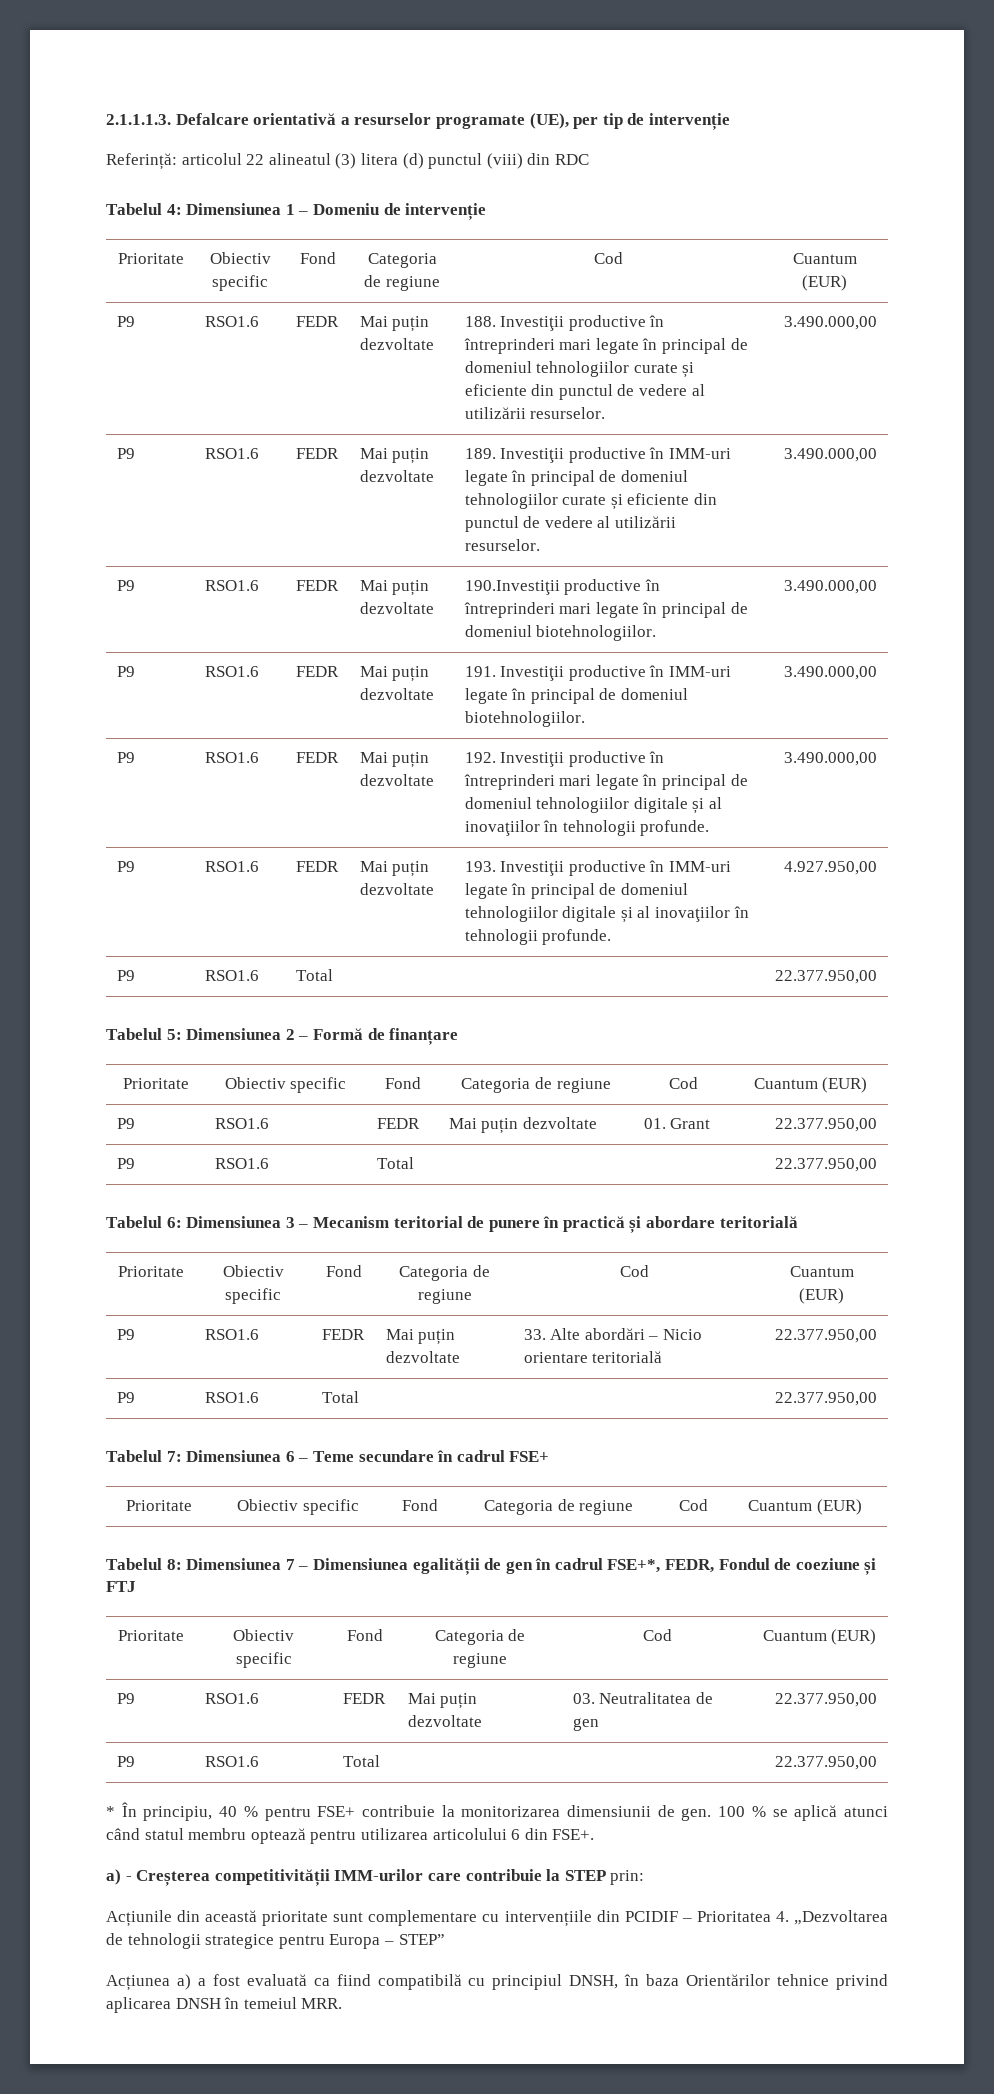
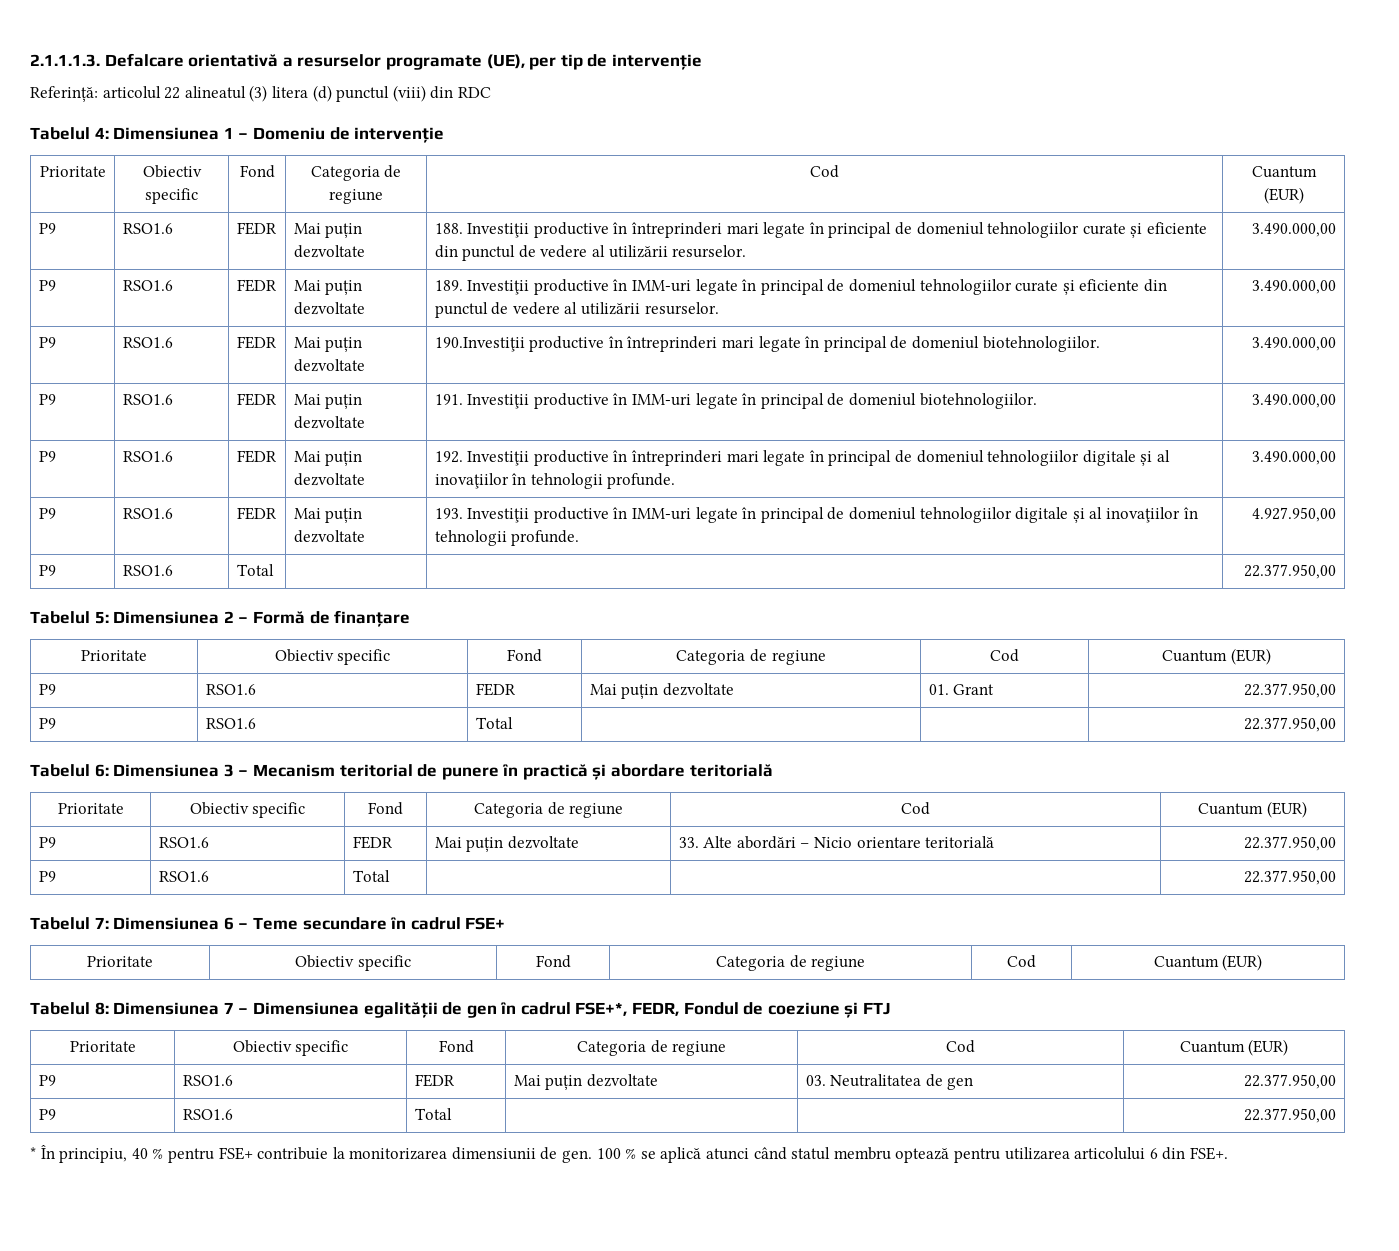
[106,1869,645,1886] [106,1910,889,1927] [106,1933,445,1949] [106,1974,888,1991] [106,1997,343,2013] // a) - Creșterea competitivității IMM-urilor care contribuie la STEP prin: // Acțiunile din această prioritate sunt complementare cu intervențiile din PCIDIF – Prioritatea 4. „Dezvoltarea de tehnologii strategice pentru Europa – STEP” // Acțiunea a) a fost evaluată ca fiind compatibilă cu principiul DNSH, în baza Orientărilor tehnice privind aplicarea DNSH în temeiul MRR. -> (1228, 1153) none

